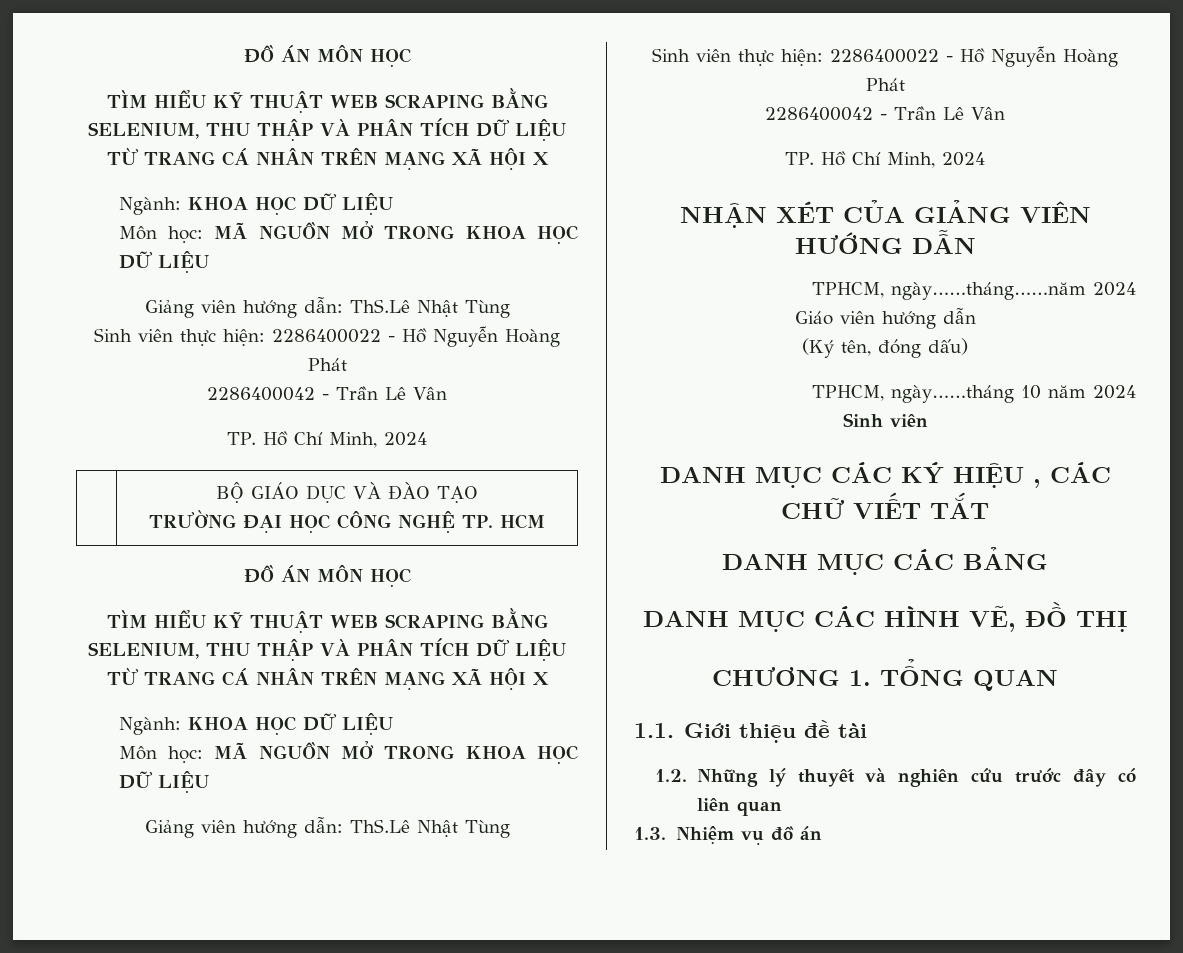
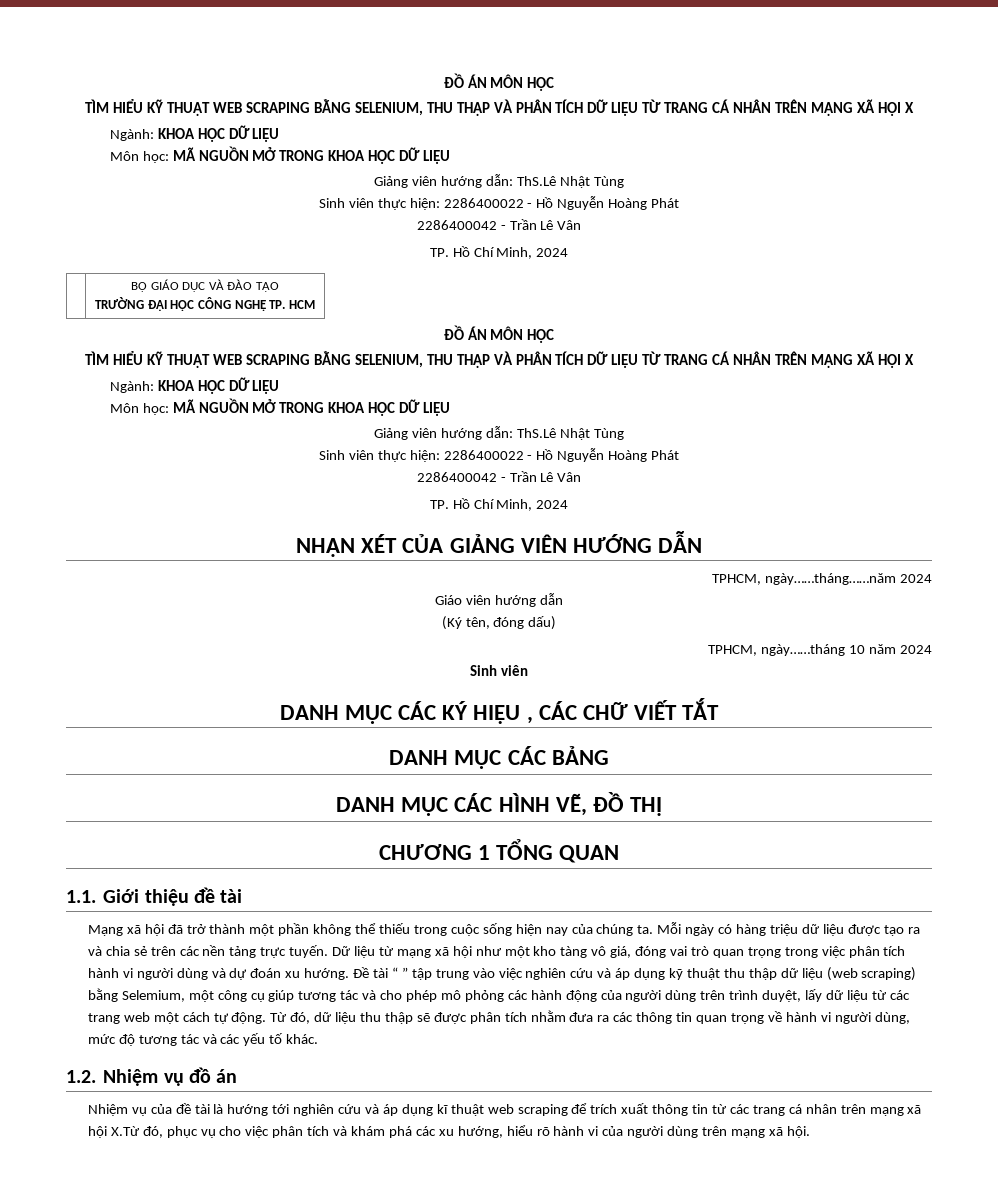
[849,670,871,686] 1. -> [477,845,490,860] 1
[655,768,1136,787] [696,798,782,816] [634,826,822,845] 1.2. Những lý thuyết và nghiên cứu trước đây có liên quan // 1.3. Nhiệm vụ đồ án -> [87,922,920,936] [87,945,906,958] [87,967,917,981] [87,988,910,1002] [87,1010,910,1024] [87,1033,319,1046] [66,1067,238,1086] [87,1103,922,1116] [87,1125,810,1138] Mạng xã hội đã trở thành một phần không thể thiếu trong cuộc sống hiện nay của chúng ta. Mỗi ngày có hàng triệu dữ liệu được tạo ra và chia sẻ trên các nền tảng trực tuyến. Dữ liệu từ mạng xã hội như một kho tàng vô giá, đóng vai trò quan trọng trong việc phân tích hành vi người dùng và dự đoán xu hướng. Đề tài “ ” tập trung vào việc nghiên cứu và áp dụng kỹ thuật thu thập dữ liệu (web scraping) bằng Selemium, một công cụ giúp tương tác và cho phép mô phỏng các hành động của người dùng trên trình duyệt, lấy dữ liệu từ các trang web một cách tự động. Từ đó, dữ liệu thu thập sẽ được phân tích nhằm đưa ra các thông tin quan trọng về hành vi người dùng, mức độ tương tác và các yếu tố khác. // 1.2. Nhiệm vụ đồ án // Nhiệm vụ của đề tài là hướng tới nghiên cứu và áp dụng kĩ thuật web scraping để trích xuất thông tin từ các trang cá nhân trên mạng xã hội X.Từ đó, phục vụ cho việc phân tích và khám phá các xu hướng, hiểu rõ hành vi của người dùng trên mạng xã hội.

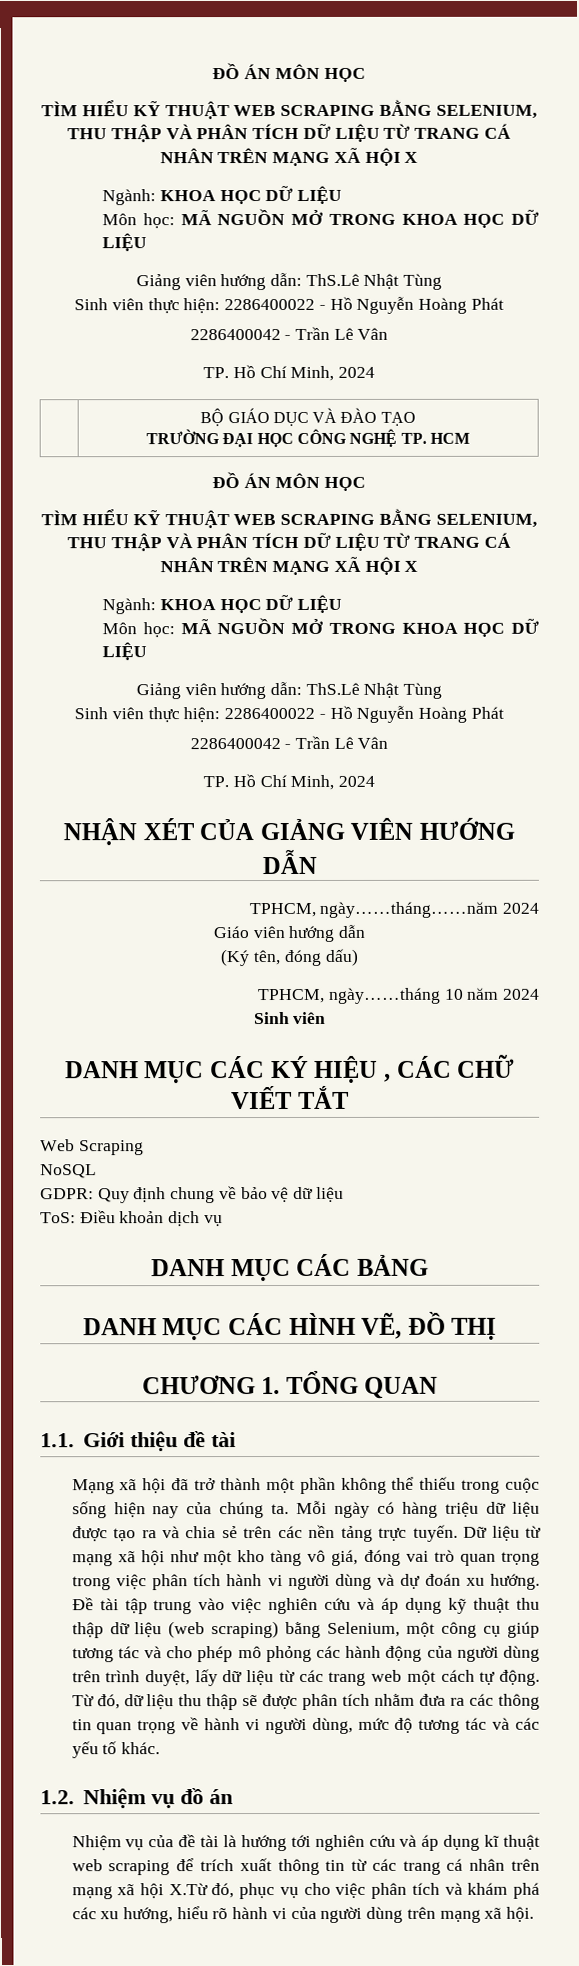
(719, 709) none -> [40,1139,144,1156] [40,1164,97,1179] [40,1186,344,1204] [40,1210,223,1227] // Web Scraping // NoSQL // GDPR: Quy định chung về bảo vệ dữ liệu // ToS: Điều khoản dịch vụ
[477,845,490,860] 1 -> [261,1377,281,1395] 1.
[391,967,408,978] “ ” -> (119, 1604) none
[121,990,185,1002] Selemium, -> [327,1621,401,1637] Selenium,

